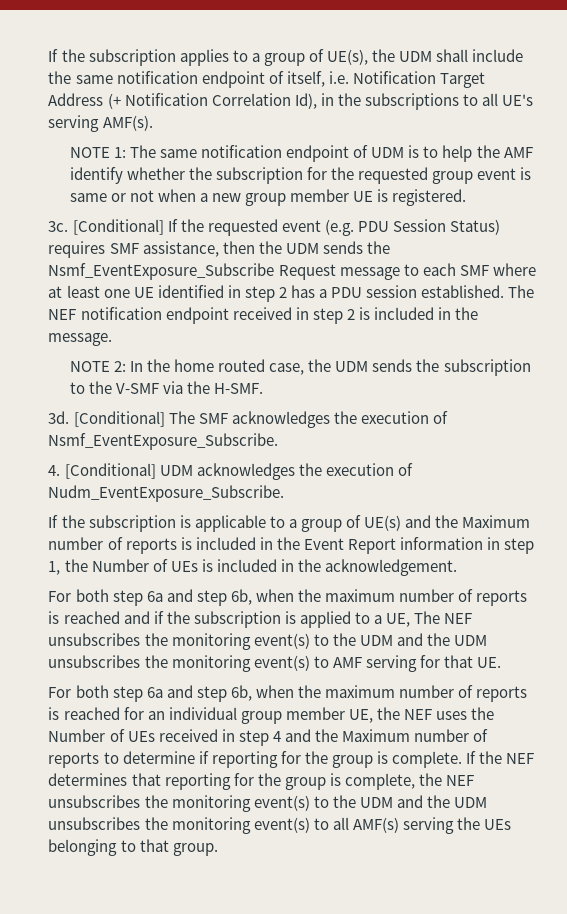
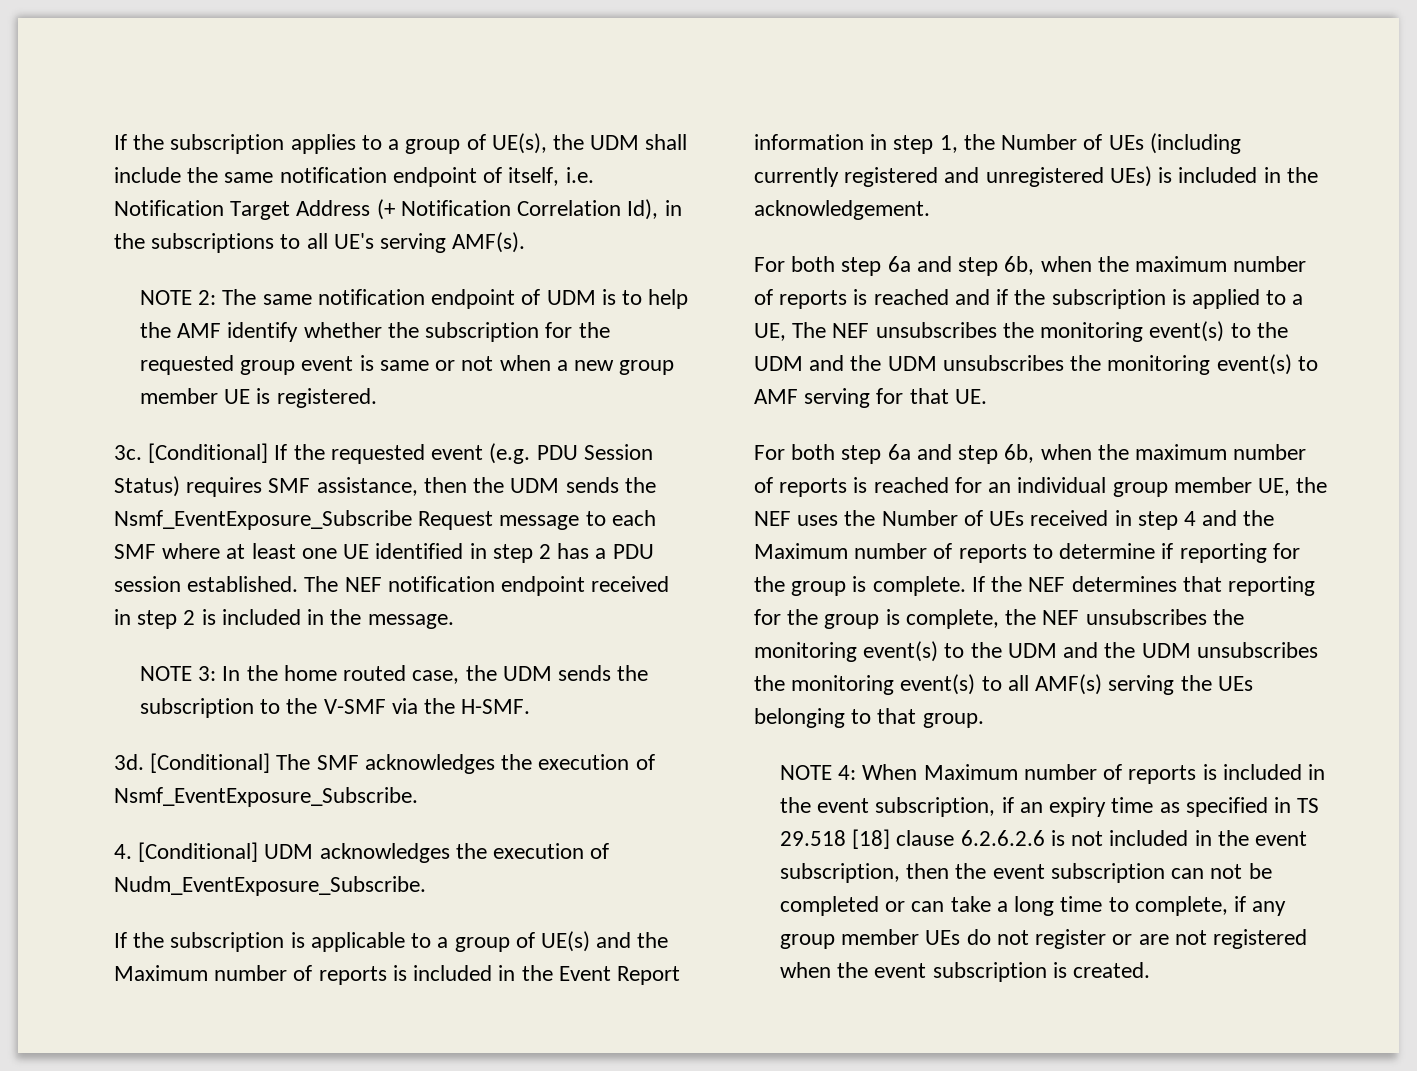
[114,147,127,158] 1: -> [198,290,217,305] 2:
[114,361,127,372] 2: -> [198,666,217,681] 3:
(198, 566) none -> [1149,133,1241,154] [754,166,1152,187] (including currently registered and unregistered UEs)
(218, 849) none -> [780,764,1325,784] [780,797,1320,817] [780,829,1307,849] [780,863,1272,883] [780,896,1287,916] [780,929,1307,949] [780,962,1151,982] // NOTE 4: When Maximum number of reports is included in the event subscription, if an expiry time as specified in TS 29.518 [18] clause 6.2.6.2.6 is not included in the event subscription, then the event subscription can not be completed or can take a long time to complete, if any group member UEs do not register or are not registered when the event subscription is created.

